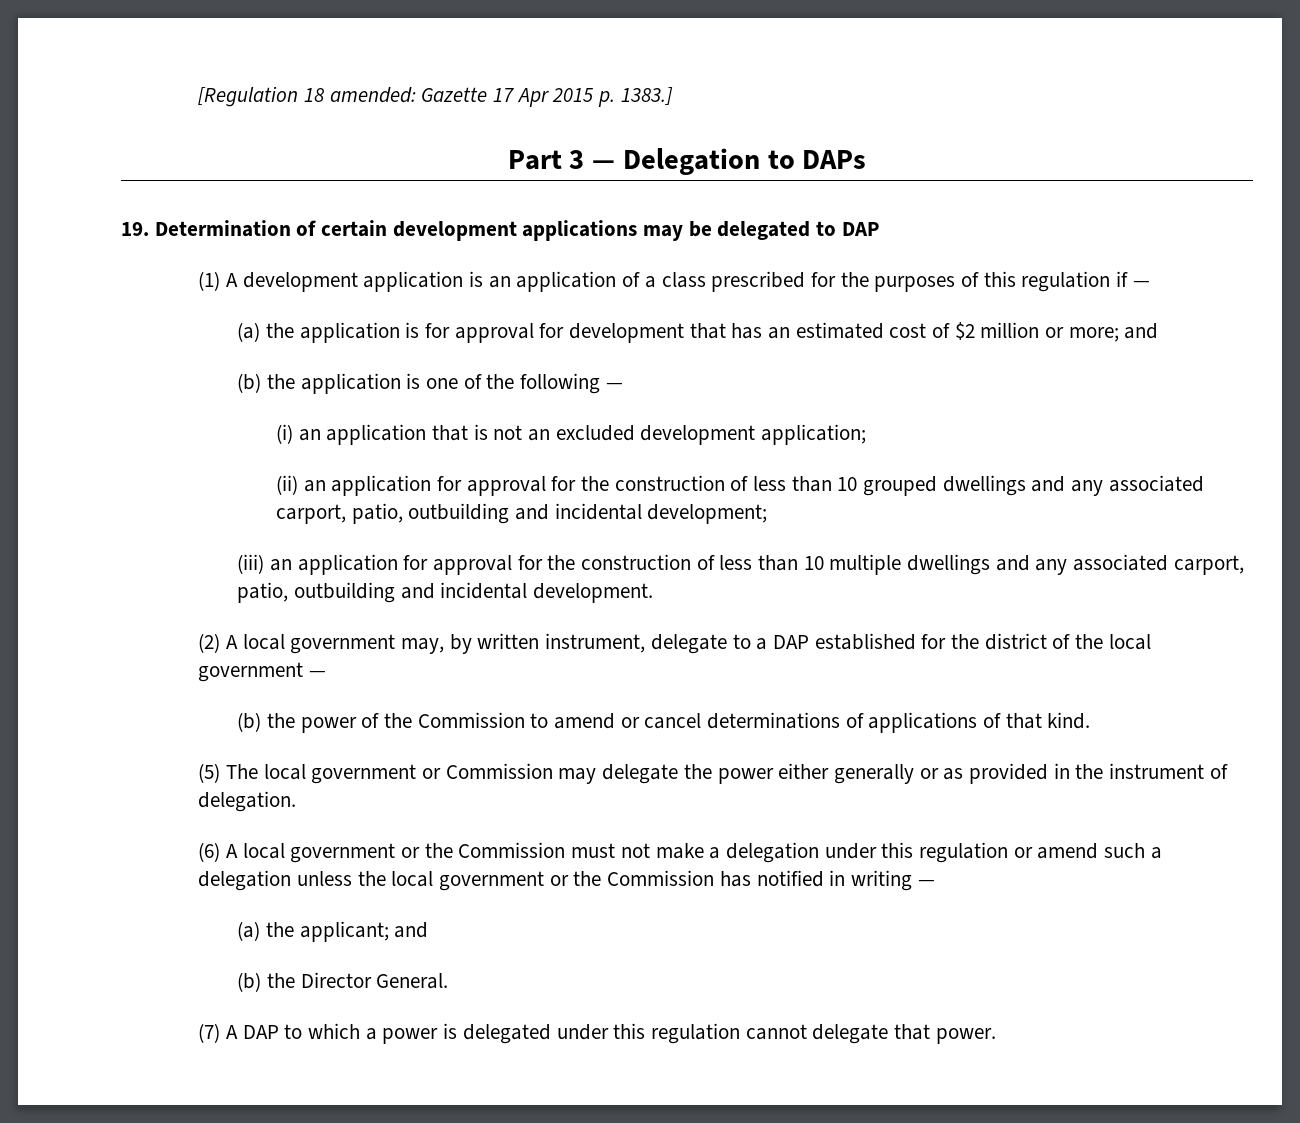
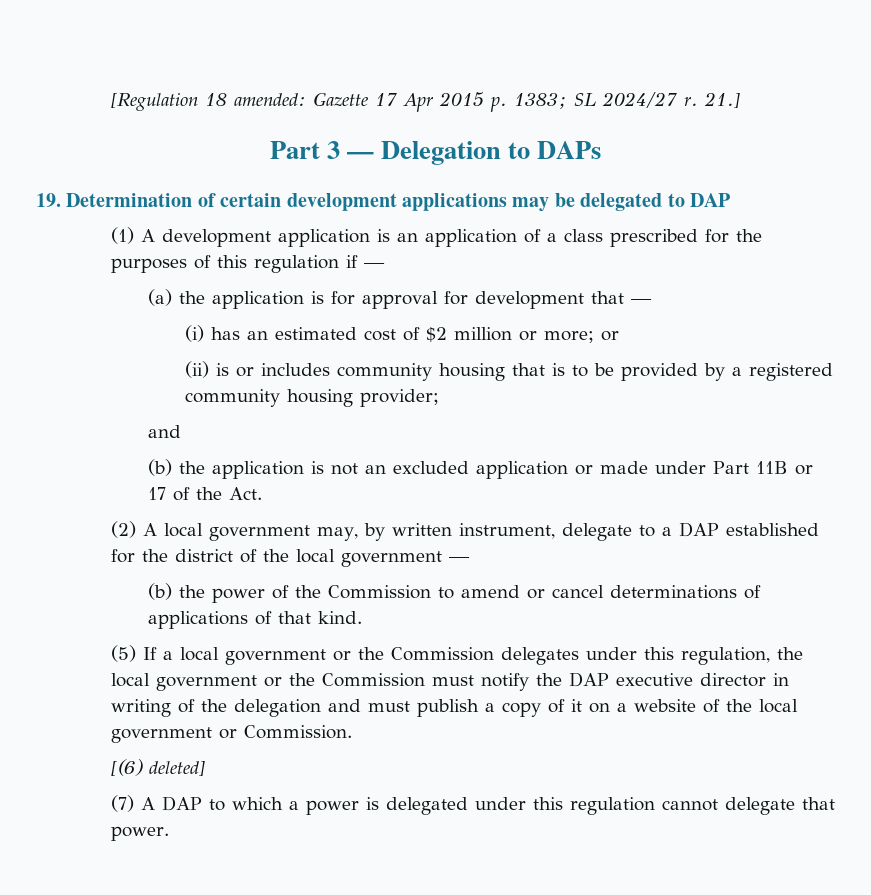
[620,87,673,105] 1383.] -> [513,92,740,109] 1383; SL 2024/27 r. 21.]
(726, 331) none -> [630,299,652,304] [185,325,205,342] — // (i)
(1119, 334) none -> [601,331,620,341] [185,361,834,381] [185,389,440,407] or // (ii) is or includes community housing that is to be provided by a registered community housing provider; //
[425,373,623,394] [275,424,866,445] [275,475,1204,496] [275,503,768,524] [237,554,1244,575] [237,582,653,603] one of the following — // (i) an application that is not an excluded development application; // (ii) an application for approval for the construction of less than 10 grouped dwellings and any associated carport, patio, outbuilding and incidental development; // (iii) an application for approval for the construction of less than 10 multiple dwellings and any associated carport, patio, outbuilding and incidental development. -> [330,461,813,479] [147,487,262,501] not an excluded application or made under Part 11B or 17 of the Act.
[226,763,1228,784] [198,791,297,812] [198,842,239,862] The local government or Commission may delegate the power either generally or as provided in the instrument of delegation. // (6) A -> [142,647,803,665] If a local government or the Commission delegates under this regulation, the
[620,842,1162,863] [198,870,935,891] [237,921,429,942] [237,972,449,992] not make a delegation under this regulation or amend such a delegation unless the local government or the Commission has notified in writing — // (a) the applicant; and // (b) the Director General. -> [480,672,789,691] [110,699,798,717] [110,725,352,743] [110,759,205,776] notify the DAP executive director in writing of the delegation and must publish a copy of it on a website of the local government or Commission. // [(6) deleted]

